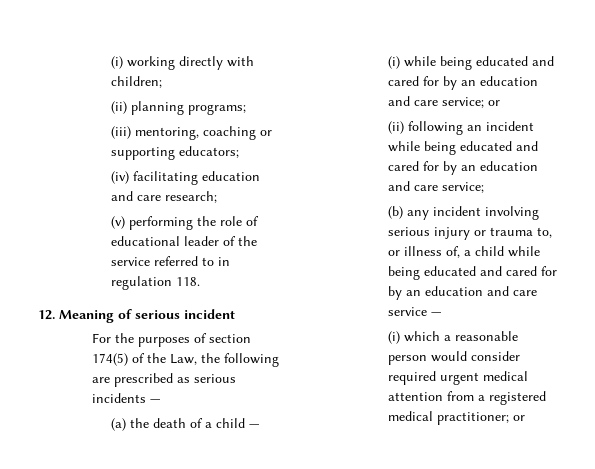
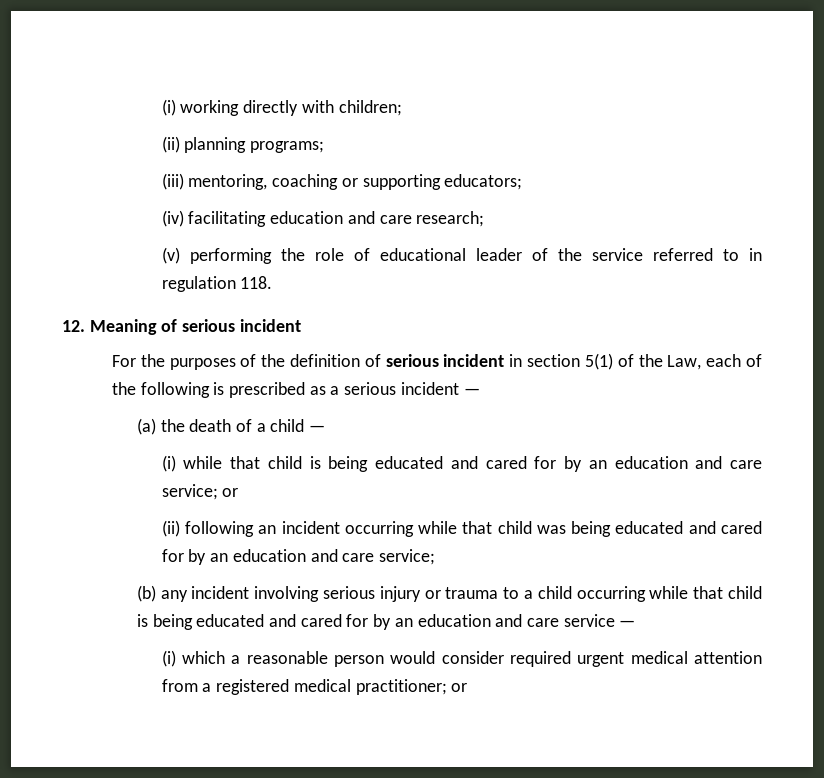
[209,334,252,343] [92,353,129,366] section 174(5) -> [261,353,613,370] the definition of serious incident in section 5(1)
(198, 359) none -> [706,354,762,367] each of
[92,377,111,383] are -> [213,382,225,395] is
[194,374,237,383] [92,393,147,403] serious incidents -> [330,382,459,395] a serious incident
(436, 61) none -> [230,456,321,469] that child is
[387,141,420,152] while -> [344,521,566,537] occurring while that child was
[536,227,552,238] [387,246,540,258] to, or illness of, a child while -> [503,586,763,602] [136,614,148,627] to a child occurring while that child is

